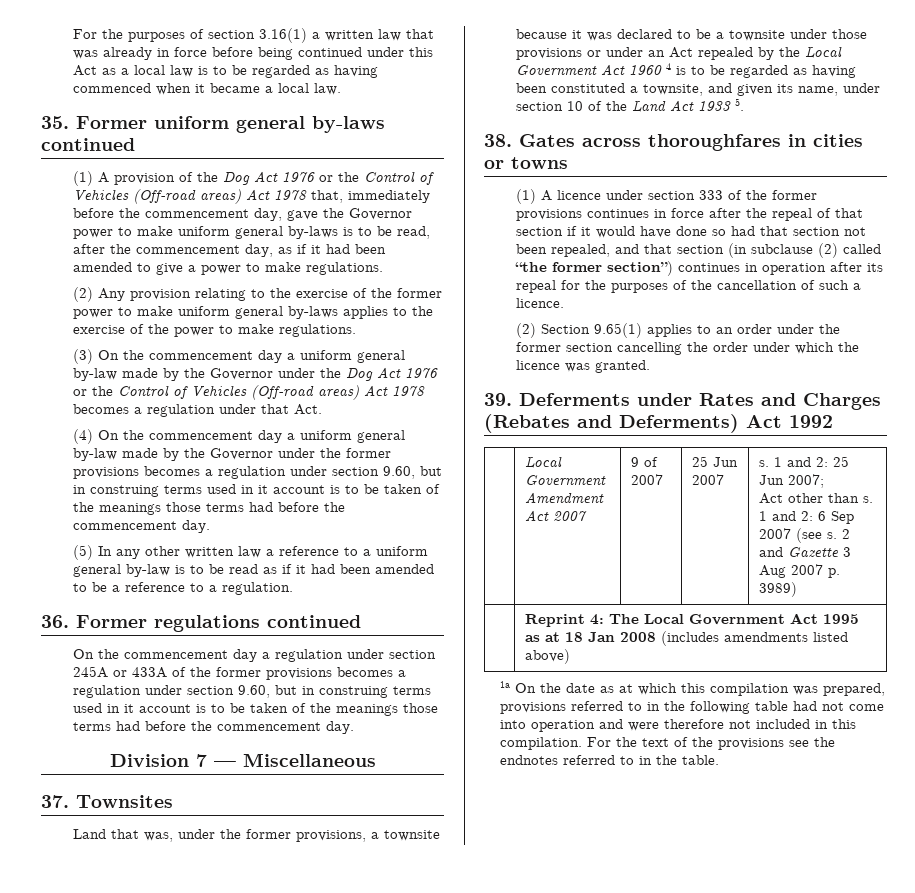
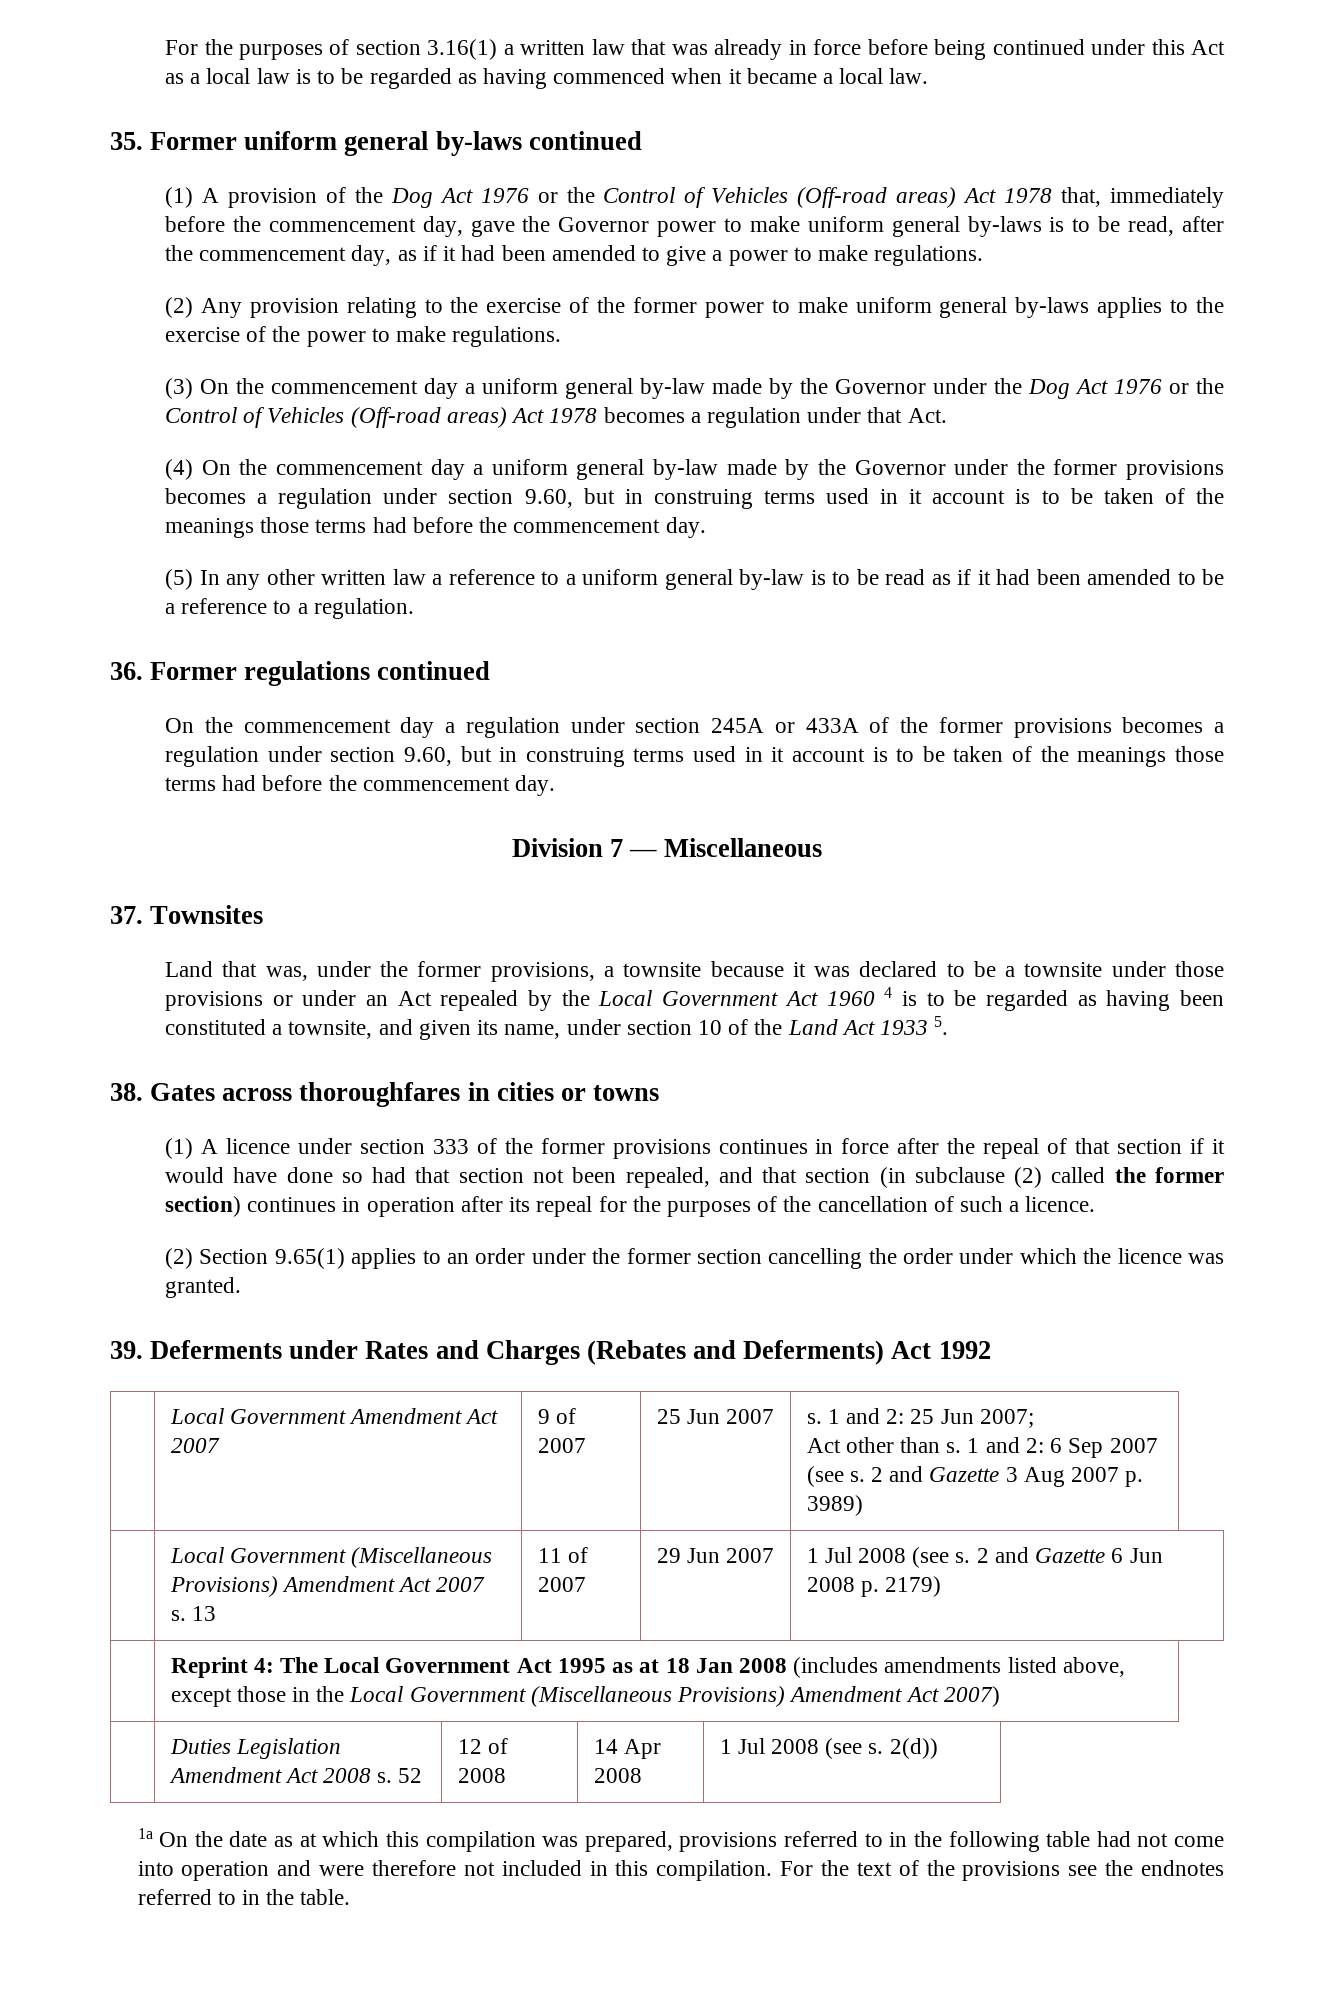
[515,261,674,276] “the former section”) -> [1114,1167,1224,1183] [165,1196,242,1217] the former section)
(798, 589) none -> [169,1547,493,1568] [169,1576,486,1597] [170,1606,216,1621] [537,1547,588,1563] [537,1577,586,1592] [656,1548,775,1563] [806,1547,1163,1568] [806,1576,942,1597] // | Local Government (Miscellaneous Provisions) Amendment Act 2007 s. 13 | 11 of 2007 | 29 Jun 2007 | 1 Jul 2008 (see s. 2 and Gazette 6 Jun 2008 p. 2179)
[525,649,571,664] above) -> [1062,1657,1125,1677] [170,1686,1000,1707] [169,1738,341,1759] [168,1767,423,1783] [457,1738,508,1754] [457,1768,506,1783] [593,1739,661,1759] [593,1768,642,1783] [719,1738,938,1759] above, except those in the Local Government (Miscellaneous Provisions) Amendment Act 2007) // | Duties Legislation Amendment Act 2008 s. 52 | 12 of 2008 | 14 Apr 2008 | 1 Jul 2008 (see s. 2(d))

